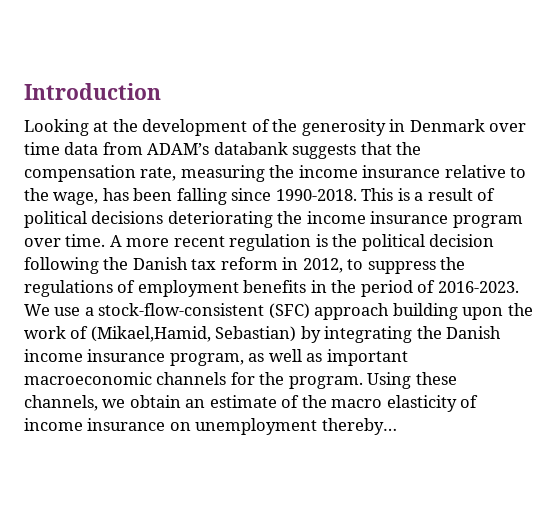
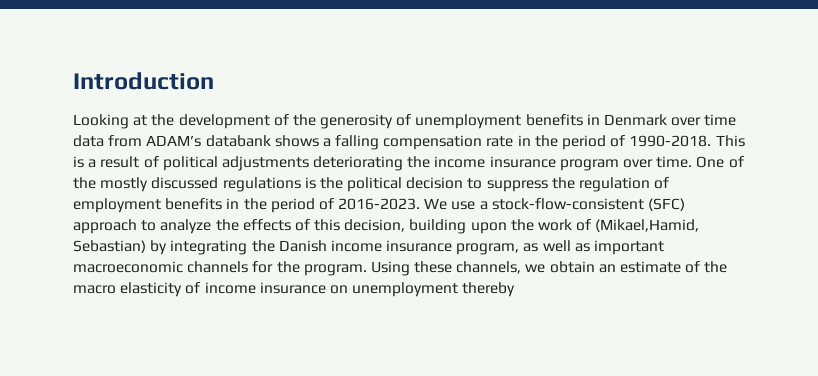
(386, 127) none -> [396,114,583,129] of unemployment benefits
[292,142,422,159] [24,165,527,182] [24,188,272,205] suggests that the compensation rate, measuring the income insurance relative to the wage, has been falling since -> [274,135,626,150] shows a falling compensation rate in the period of
[91,211,164,224] decisions -> [221,156,309,171] adjustments
[109,234,495,251] [24,257,343,274] A more recent regulation is the political decision following the Danish tax reform in 2012, -> [696,156,744,168] [73,177,464,192] One of the mostly discussed regulations is the political decision
[24,280,113,297] regulations -> [579,177,651,192] regulation
(390, 311) none -> [141,219,406,234] to analyze the effects of this decision,
[321,418,397,435] thereby… -> [462,282,516,297] thereby

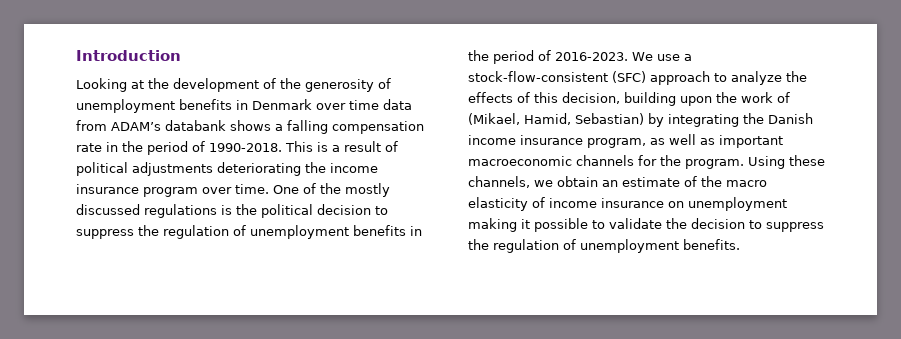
[73,198,161,213] employment -> [250,225,349,239] unemployment
[595,219,700,232] (Mikael,Hamid, -> [468,113,571,125] (Mikael, Hamid,
[462,282,516,297] thereby -> [468,218,824,232] [468,239,740,253] making it possible to validate the decision to suppress the regulation of unemployment benefits.

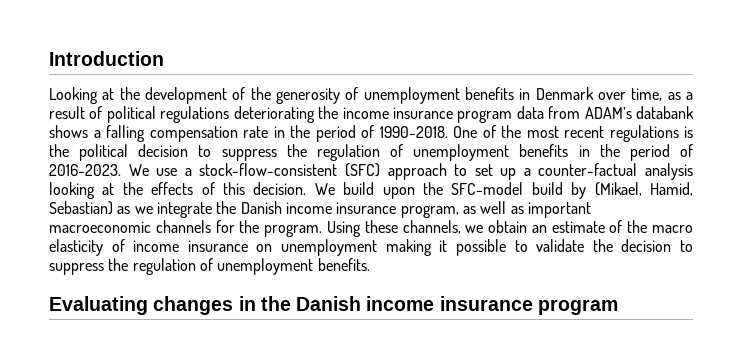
[349,100,379,110] time -> [631,88,694,101] [49,106,513,123] time, as a result of political regulations deteriorating the income insurance program
[285,141,398,152] [76,162,378,176] [76,184,269,197] This is a result of political adjustments deteriorating the income insurance program over time. -> (448, 132) none
[345,183,390,197] [76,204,140,215] mostly discussed -> [526,126,604,138] most recent
[731,71,807,85] [468,92,790,106] [468,113,739,127] analyze the effects of this decision, building upon the work of (Mikael, Hamid, Sebastian) by integrating -> [474,163,694,180] [49,182,693,199] [49,201,212,218] set up a counter-factual analysis looking at the effects of this decision. We build upon the SFC-model build by (Mikael, Hamid, Sebastian) as we integrate
(740, 244) none -> [49,296,618,315] // Evaluating changes in the Danish income insurance program

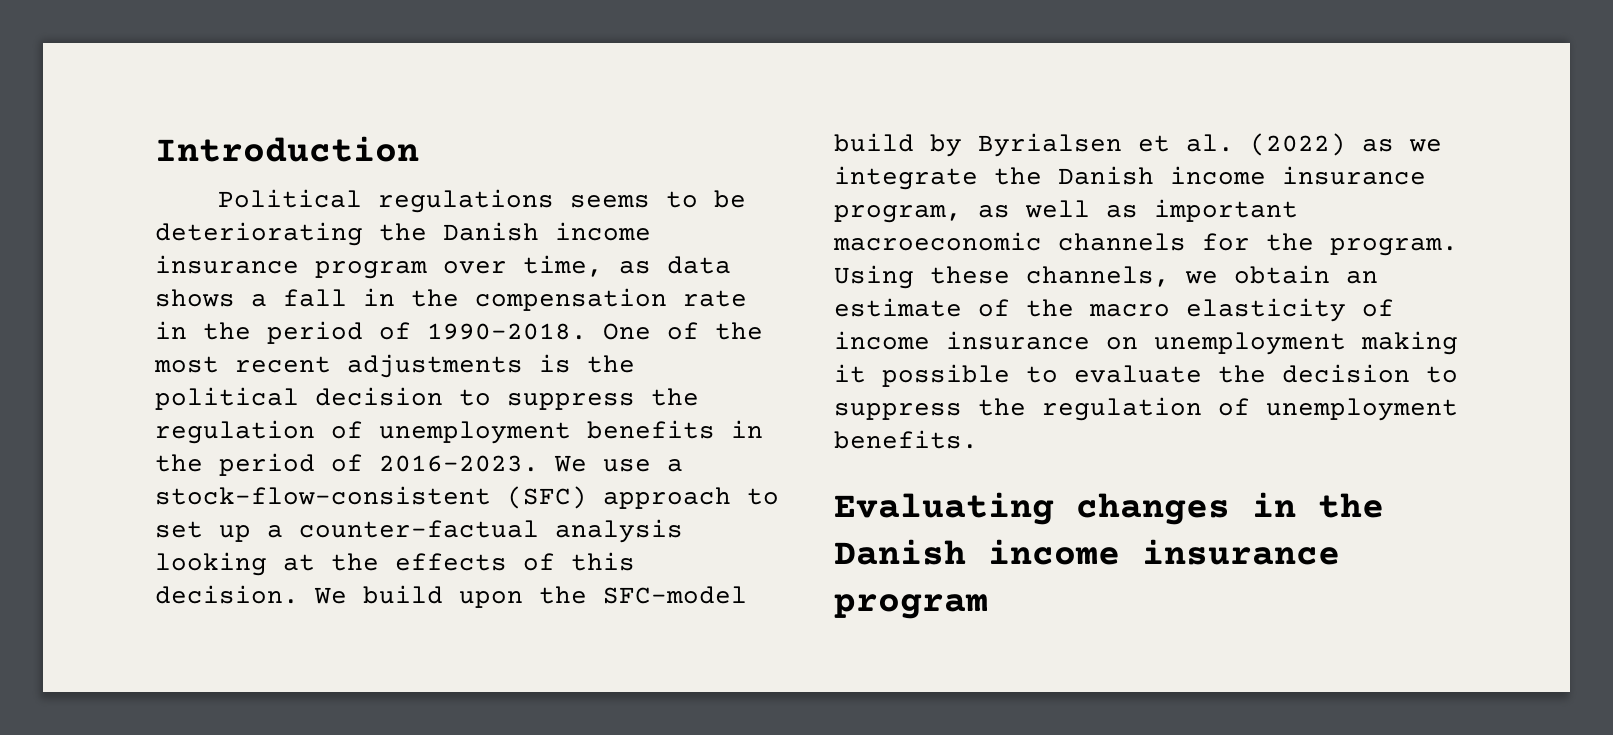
[49,87,694,104] [49,106,694,123] [49,125,145,142] Looking at the development of the generosity of unemployment benefits in Denmark over time, as a result of political regulations deteriorating the income insurance program data from ADAM’s databank shows a falling -> [217,189,746,213] [155,222,651,246] [155,255,731,279] [155,288,459,307] Political regulations seems to be deteriorating the Danish income insurance program over time, as data shows a fall in the
[609,125,679,142] regulations -> [347,354,523,378] adjustments
[594,182,693,196] [49,201,113,215] (Mikael, Hamid, Sebastian) -> [978,133,1346,157] Byrialsen et al. (2022)
[536,239,585,252] validate -> [1074,365,1202,383] evaluate

